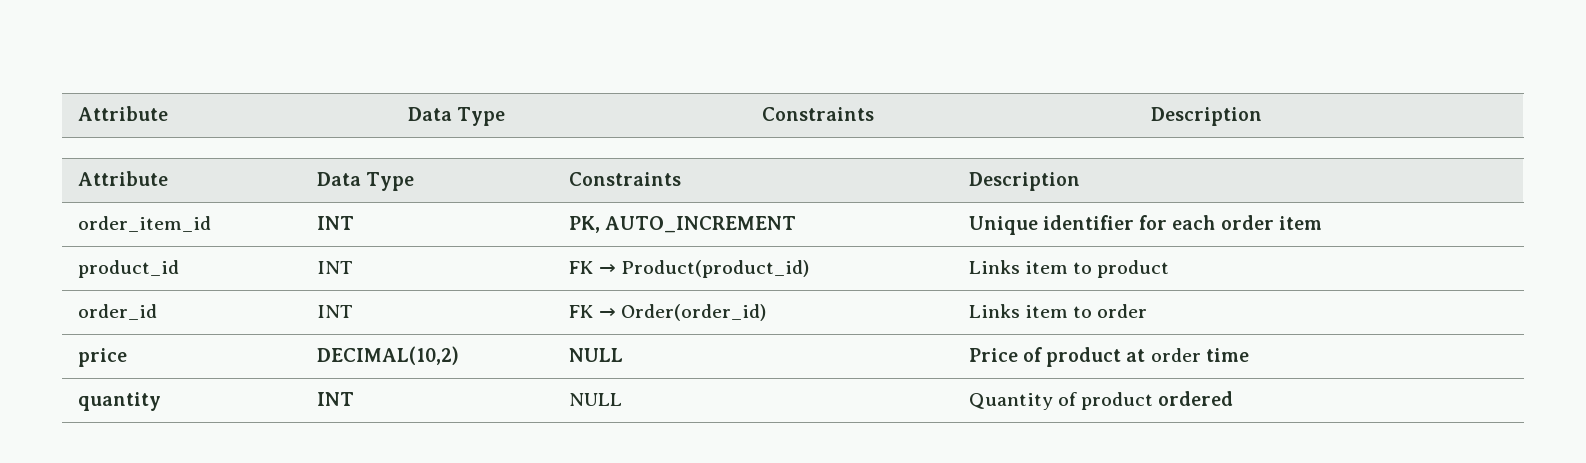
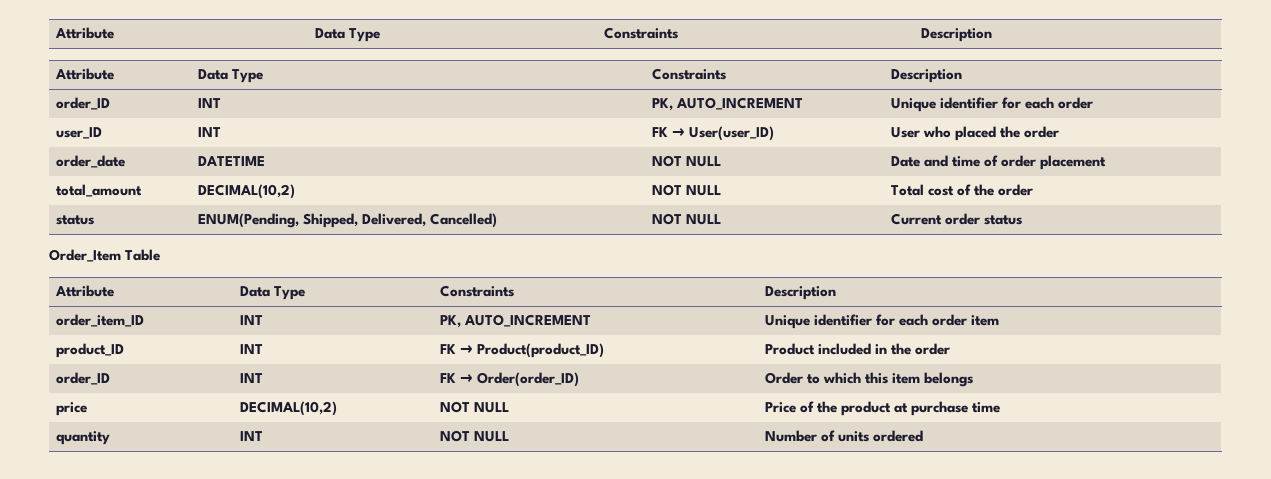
[77,216,211,232] order_item_id -> [55,97,110,110] [197,98,221,108] [651,97,803,111] [890,97,1093,112] [55,127,102,139] [197,127,221,137] [651,126,774,141] [890,126,1059,141] [55,155,125,168] [197,156,265,166] [651,155,721,167] [890,155,1106,170] [55,184,142,197] [197,184,295,199] [651,184,721,196] [890,184,1033,196] [55,215,94,225] [197,213,497,228] [651,213,721,225] [890,213,1022,225] [49,249,161,262] [54,285,114,297] [239,286,305,300] [439,285,514,297] [764,286,836,300] [55,314,144,327] order_ID | INT | PK, AUTO_INCREMENT | Unique identifier for each order // user_ID | INT | FK → User(user_ID) | User who placed the order // order_date | DATETIME | NOT NULL | Date and time of order placement // total_amount | DECIMAL(10,2) | NOT NULL | Total cost of the order // status | ENUM(Pending, Shipped, Delivered, Cancelled) | NOT NULL | Current order status // Order_Item Table // Attribute | Data Type | Constraints | Description // order_item_ID
[77,260,179,278] [316,261,353,274] [568,260,810,278] [968,260,1170,278] [77,304,157,320] [316,305,353,318] [568,304,767,321] [968,304,1148,318] product_id | INT | FK → Product(product_id) | Links item to product // order_id | INT | FK → Order(order_id) | Links item to order -> [55,343,124,358] [239,344,263,354] [439,343,604,358] [764,343,950,355] [55,372,110,385] [239,373,263,383] [439,372,579,387] [764,372,973,387] product_ID | INT | FK → Product(product_ID) | Product included in the order // order_ID | INT | FK → Order(order_ID) | Order to which this item belongs
(459, 355) none -> [439,401,470,413] NOT
(1042, 354) none -> [816,401,837,413] the
[1150,348,1201,362] order -> [910,401,968,416] purchase
[568,393,622,406] [968,392,1154,410] NULL | Quantity of product -> [439,430,509,442] [764,430,869,442] NOT NULL | Number of units

